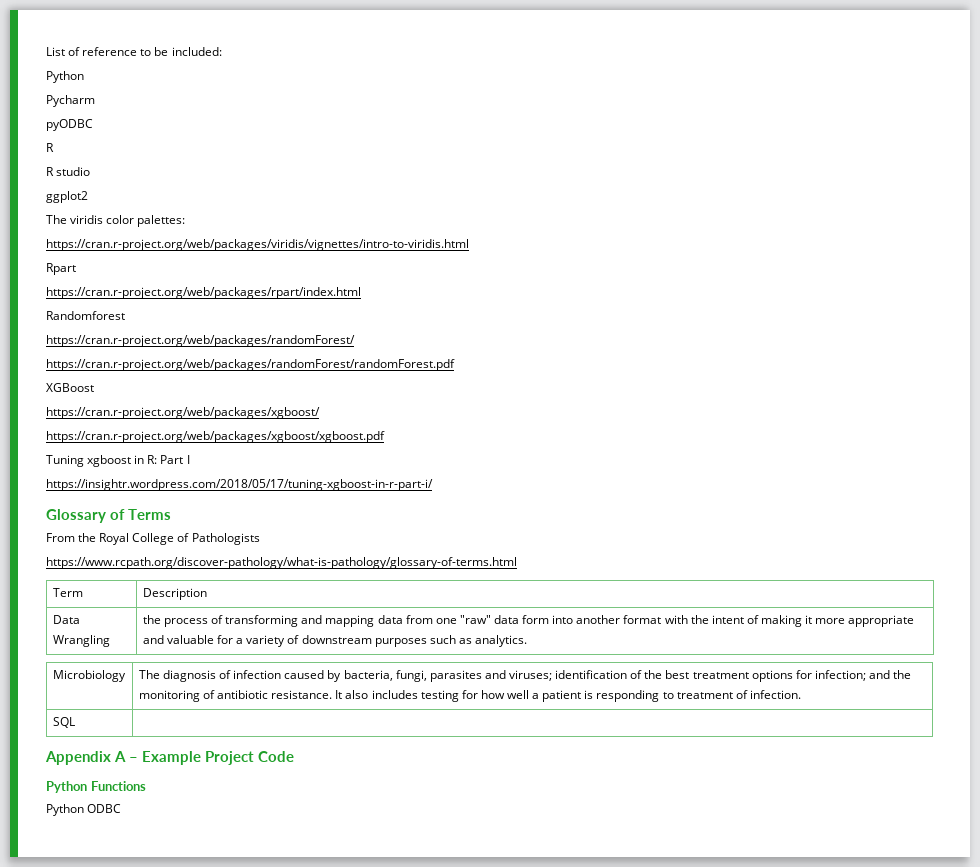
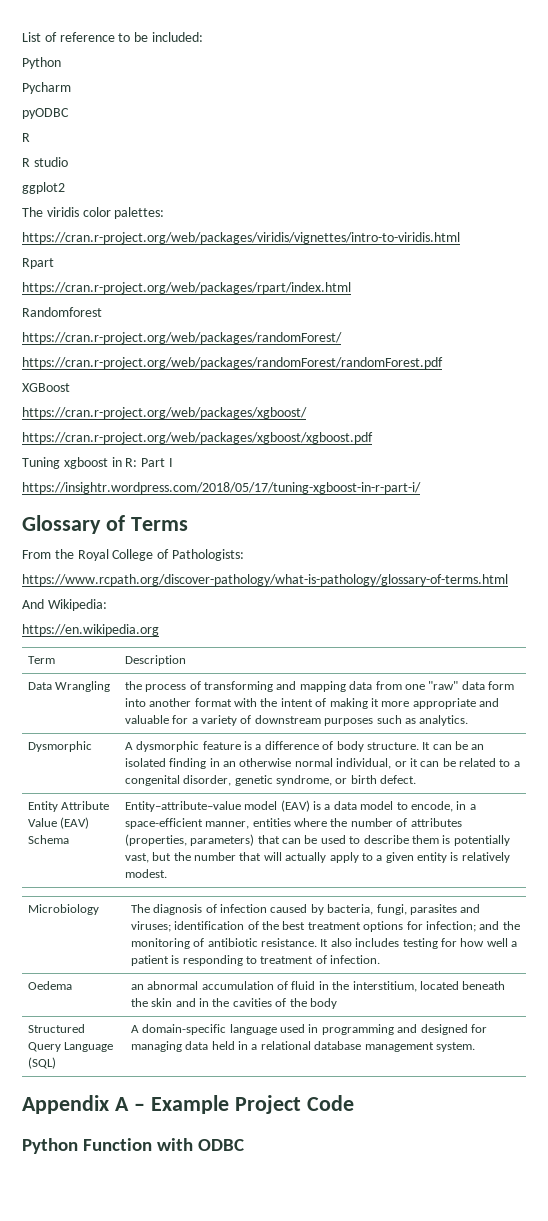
[191,533,260,545] Pathologists -> [171,549,244,561] Pathologists:
(517, 563) none -> [22,599,107,611] [22,624,159,636] // And Wikipedia: // https://en.wikipedia.org
(528, 641) none -> [27,741,92,752] [124,741,485,752] [124,758,520,769] [124,775,417,786] [27,801,110,812] [27,817,90,829] [27,835,69,844] [124,800,476,812] [124,818,462,829] [124,834,510,846] [124,852,510,863] [124,869,167,878] // Dysmorphic | A dysmorphic feature is a difference of body structure. It can be an isolated finding in an otherwise normal individual, or it can be related to a congenital disorder, genetic syndrome, or birth defect. // Entity Attribute Value (EAV) Schema | Entity–attribute–value model (EAV) is a data model to encode, in a space-efficient manner, entities where the number of attributes (properties, parameters) that can be used to describe them is potentially vast, but the number that will actually apply to a given entity is relatively modest.
[52,717,75,728] SQL | -> [27,981,72,990] [130,981,506,992] [130,998,337,1009] [27,1024,85,1033] [27,1042,114,1052] [27,1057,56,1069] [130,1024,487,1035] [130,1041,475,1052] Oedema | an abnormal accumulation of fluid in the interstitium, located beneath the skin and in the cavities of the body // Structured Query Language (SQL) | A domain-specific language used in programming and designed for managing data held in a relational database management system.
[90,781,146,791] [46,804,84,816] Functions // Python -> [83,1138,194,1151] Function with

